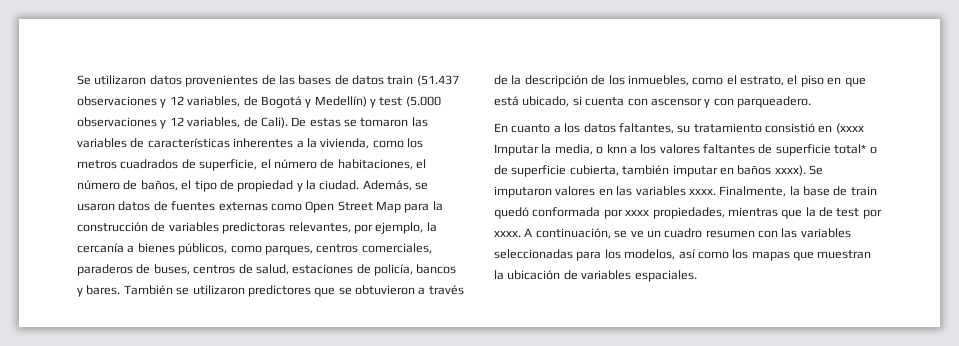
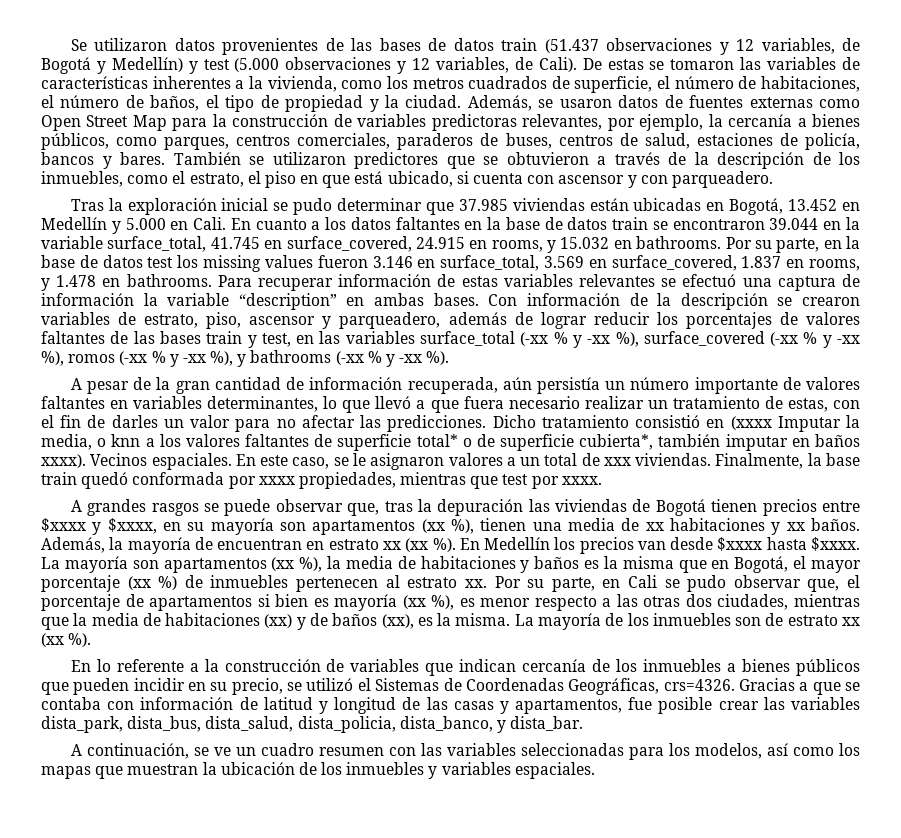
(811, 102) none -> [70,198,860,215] [41,217,227,234] Tras la exploración inicial se pudo determinar que 37.985 viviendas están ubicadas en Bogotá, 13.452 en Medellín y 5.000 en Cali.
[618,123,691,134] faltantes, su -> [395,217,861,230] [41,236,860,253] [41,255,860,272] [41,274,861,291] [41,293,861,310] [41,312,860,329] [41,331,860,348] [41,350,450,367] [70,377,860,394] [41,396,860,413] [41,415,536,432] faltantes en la base de datos train se encontraron 39.044 en la variable surface_total, 41.745 en surface_covered, 24.915 en rooms, y 15.032 en bathrooms. Por su parte, en la base de datos test los missing values fueron 3.146 en surface_total, 3.569 en surface_covered, 1.837 en rooms, y 1.478 en bathrooms. Para recuperar información de estas variables relevantes se efectuó una captura de información la variable “description” en ambas bases. Con información de la descripción se crearon variables de estrato, piso, ascensor y parqueadero, además de lograr reducir los porcentajes de valores faltantes de las bases train y test, en las variables surface_total (-xx % y -xx %), surface_covered (-xx % y -xx %), romos (-xx % y -xx %), y bathrooms (-xx % y -xx %). // A pesar de la gran cantidad de información recuperada, aún persistía un número importante de valores faltantes en variables determinantes, lo que llevó a que fuera necesario realizar un tratamiento de estas, con el fin de darles un valor para no afectar las predicciones. Dicho
[569,165,619,176] cubierta, -> [579,434,654,450] cubierta*,
[809,165,823,175] [494,186,716,198] Se imputaron valores en las variables xxxx. -> [90,453,712,470] Vecinos espaciales. En este caso, se le asignaron valores a un total de xxx viviendas.
[833,186,848,196] de -> (861, 459) none
[805,207,833,217] la de -> (499, 482) none
(521, 233) none -> [70,499,861,516] [41,518,861,535] [41,537,861,554] [41,556,862,573] [41,575,860,592] [41,594,860,611] [41,613,861,630] [41,633,92,647] [70,659,861,676] [41,678,861,695] [41,697,860,714] [41,716,584,733] // A grandes rasgos se puede observar que, tras la depuración las viviendas de Bogotá tienen precios entre $xxxx y $xxxx, en su mayoría son apartamentos (xx %), tienen una media de xx habitaciones y xx baños. Además, la mayoría de encuentran en estrato xx (xx %). En Medellín los precios van desde $xxxx hasta $xxxx. La mayoría son apartamentos (xx %), la media de habitaciones y baños es la misma que en Bogotá, el mayor porcentaje (xx %) de inmuebles pertenecen al estrato xx. Por su parte, en Cali se pudo observar que, el porcentaje de apartamentos si bien es mayoría (xx %), es menor respecto a las otras dos ciudades, mientras que la media de habitaciones (xx) y de baños (xx), es la misma. La mayoría de los inmuebles son de estrato xx (xx %). // En lo referente a la construcción de variables que indican cercanía de los inmuebles a bienes públicos que pueden incidir en su precio, se utilizó el Sistemas de Coordenadas Geográficas, crs=4326. Gracias a que se contaba con información de latitud y longitud de las casas y apartamentos, fue posible crear las variables dista_park, dista_bus, dista_salud, dista_policia, dista_banco, y dista_bar. //
(578, 275) none -> [321,762,438,779] los inmuebles y

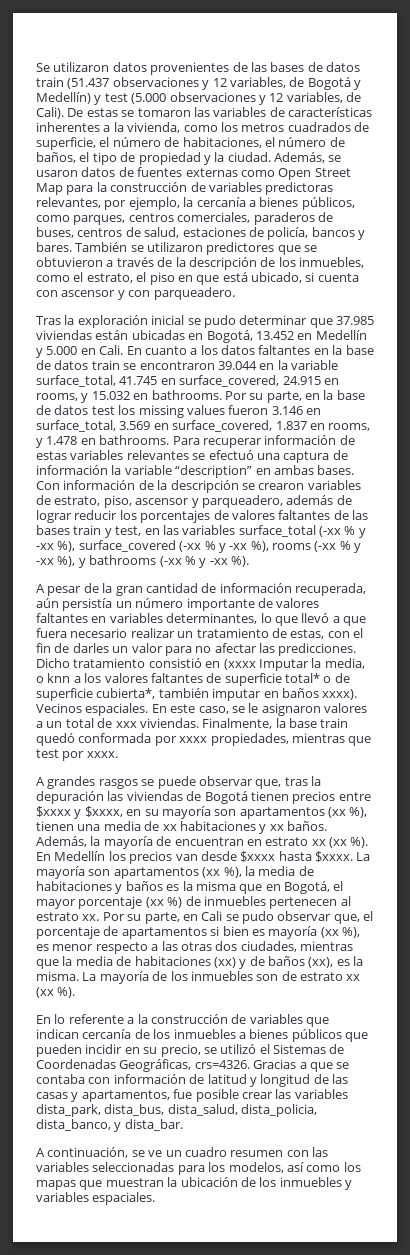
[68,354,116,363] romos -> [272,543,311,550] rooms

